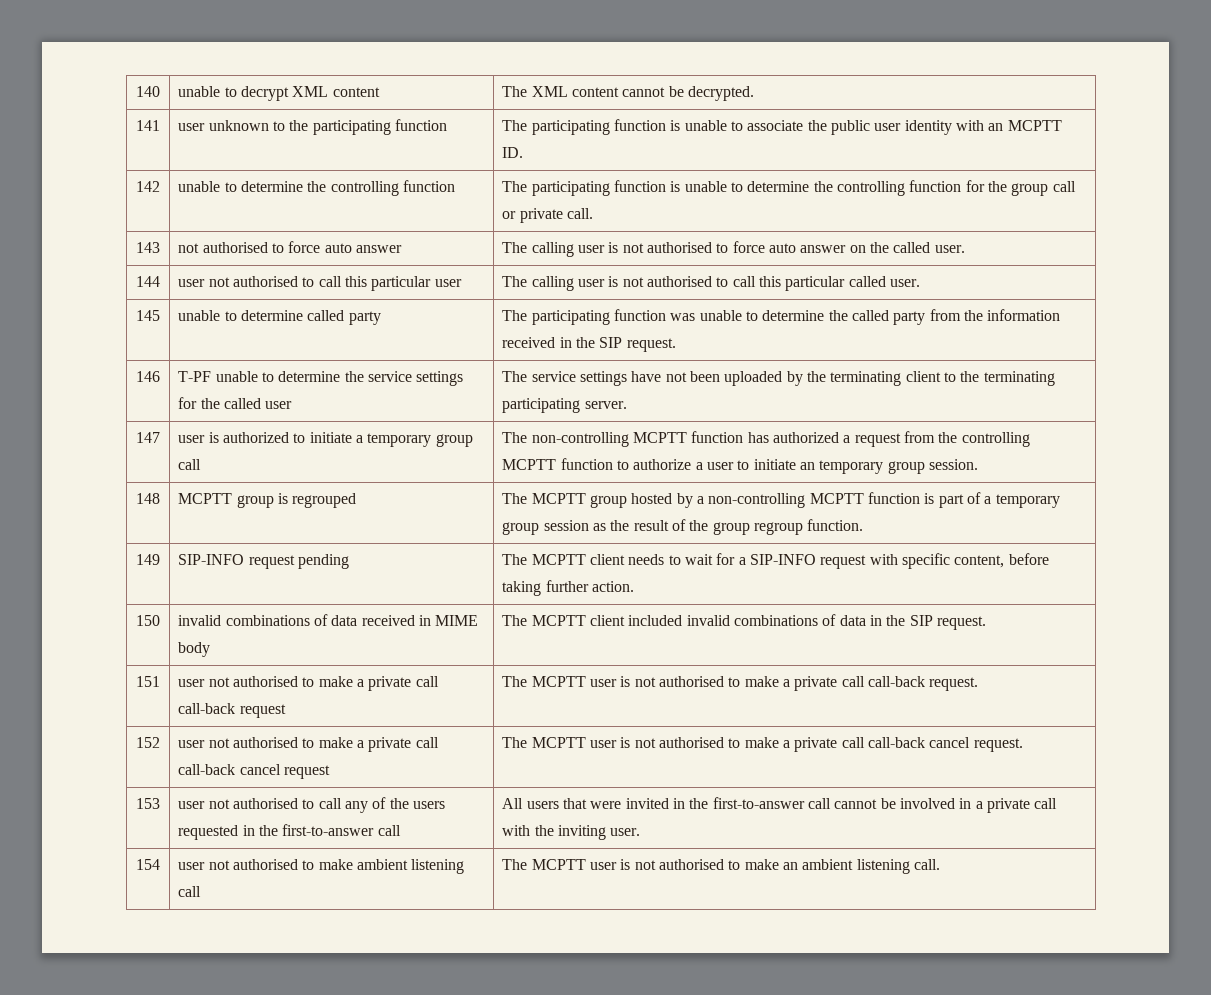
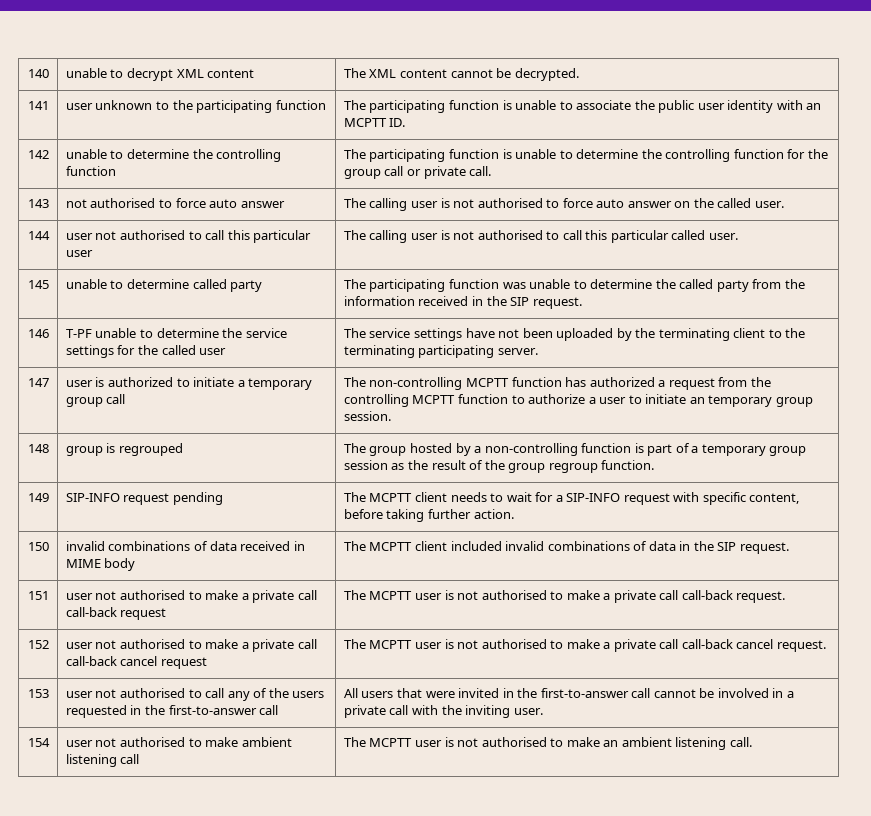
[178,493,233,504] MCPTT -> (49, 448) none
[531,493,586,504] MCPTT -> (366, 448) none
[809,493,864,504] MCPTT -> (578, 449) none

